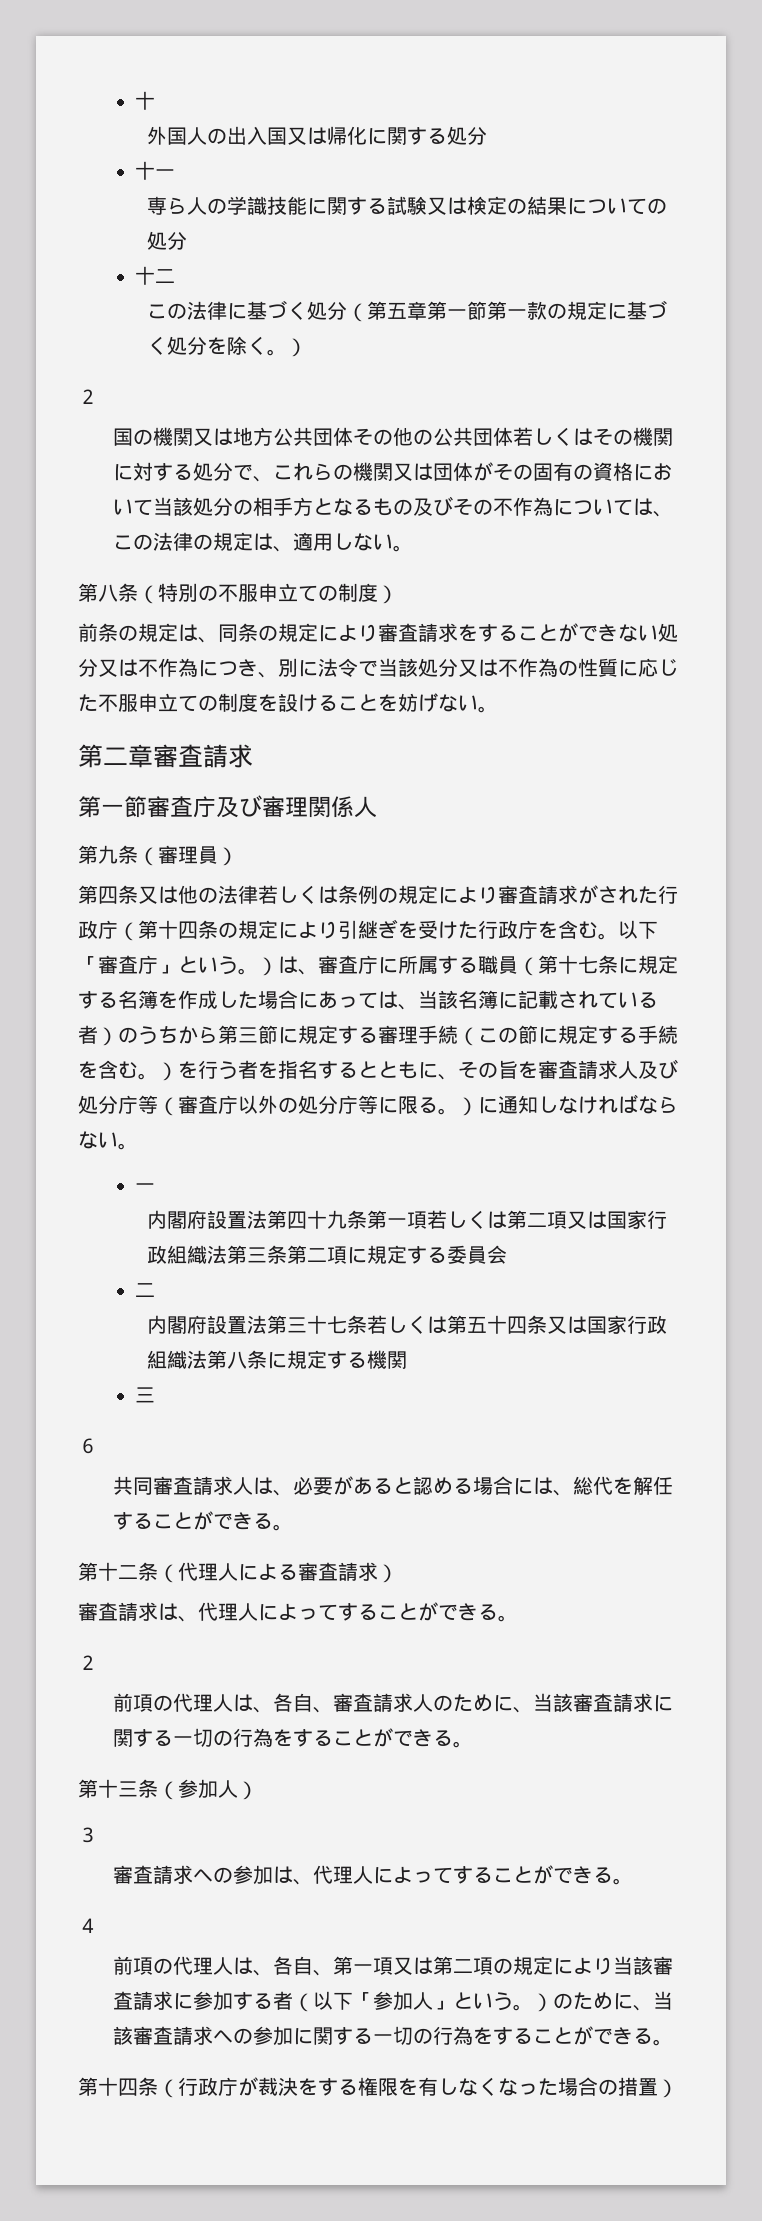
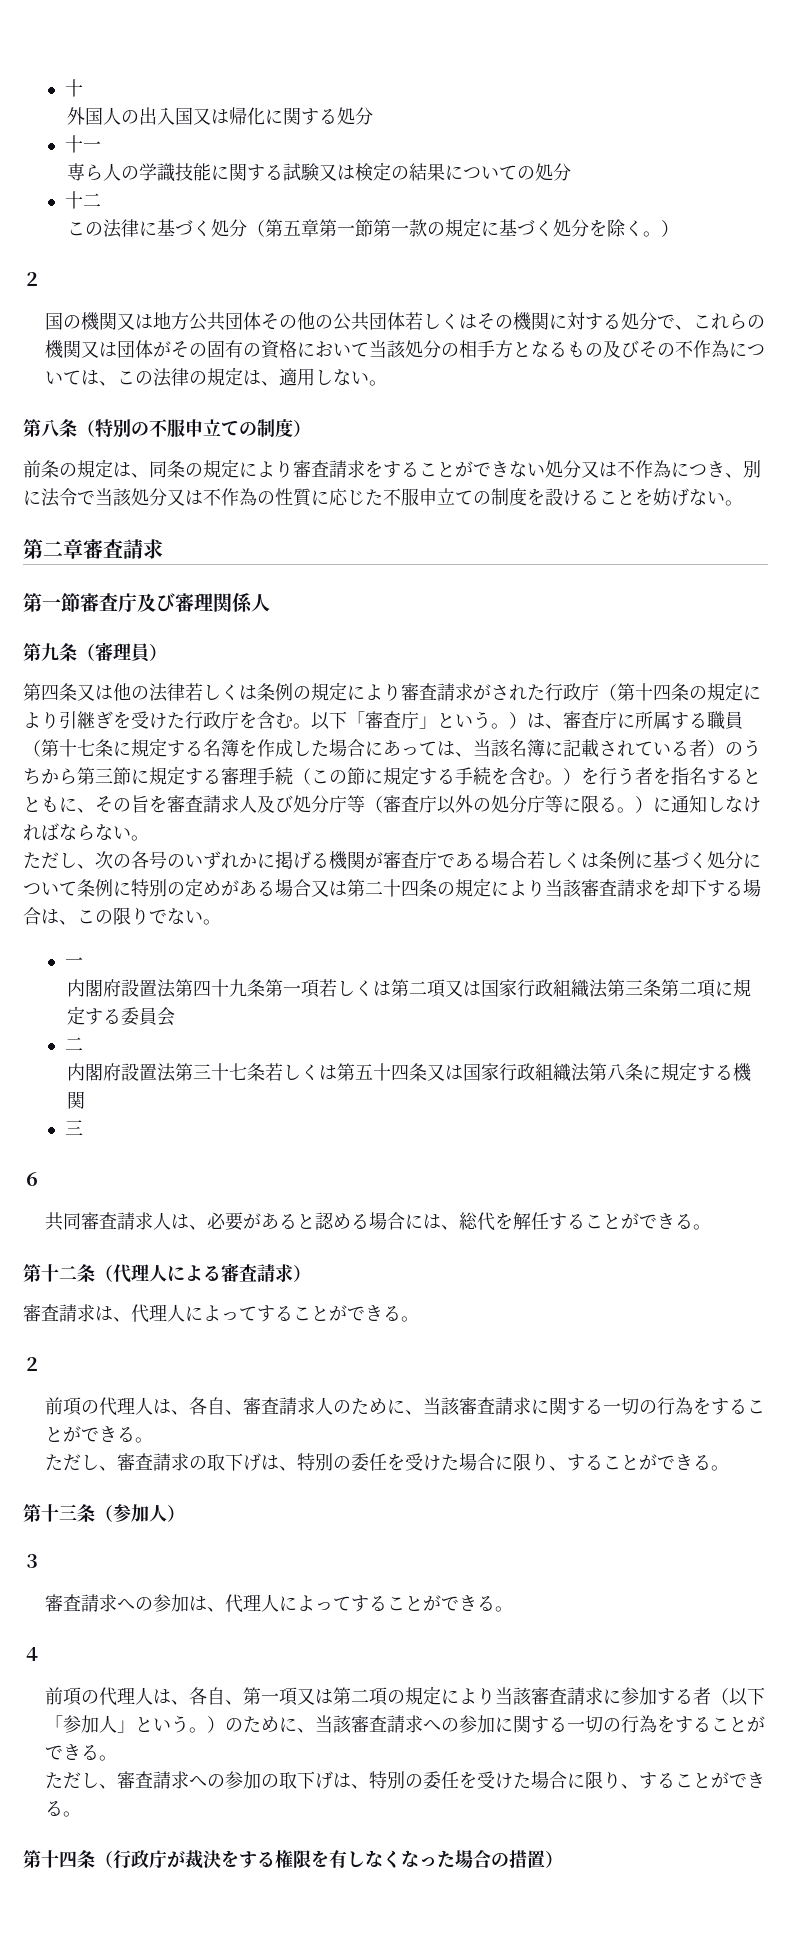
(138, 1146) none -> [23,851,761,870] [23,878,761,898] [23,907,221,925] // ただし、次の各号のいずれかに掲げる機関が審査庁である場合若しくは条例に基づく処分について条例に特別の定めがある場合又は第二十四条の規定により当該審査請求を却下する場合は、この限りでない。
(473, 1744) none -> [44,1453,729,1472] // ただし、審査請求の取下げは、特別の委任を受けた場合に限り、することができる。
(673, 2042) none -> [44,1771,765,1790] [44,1801,81,1817] // ただし、審査請求への参加の取下げは、特別の委任を受けた場合に限り、することができる。

